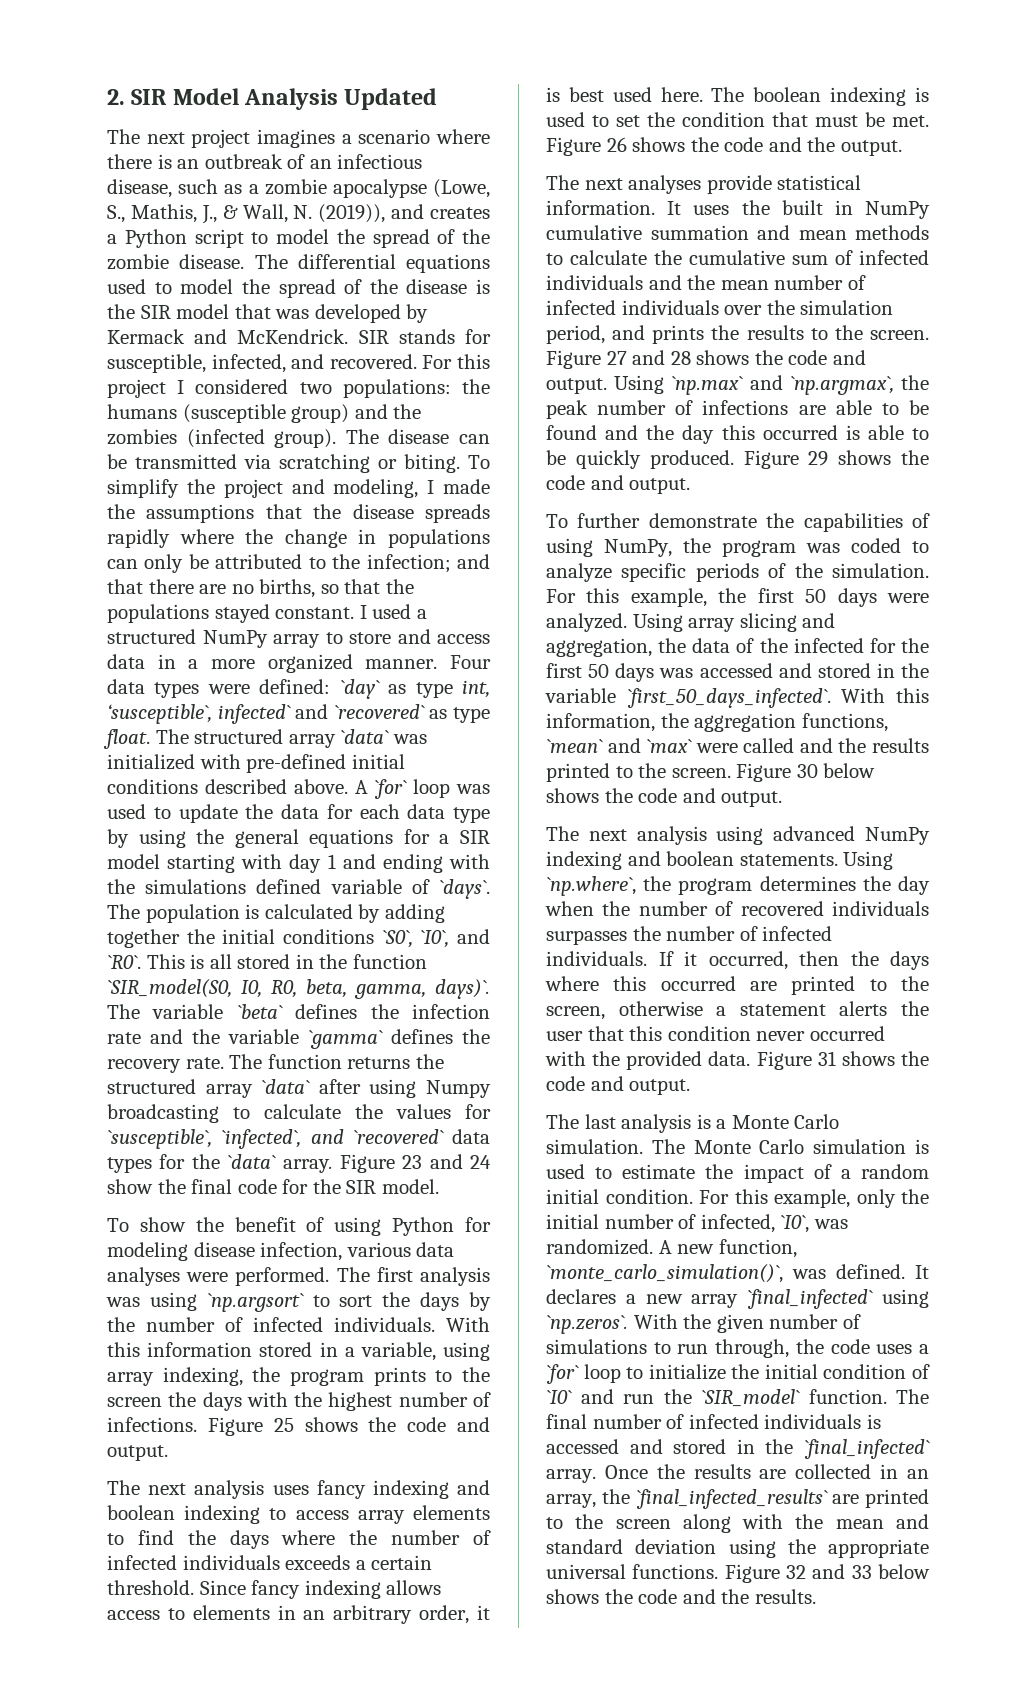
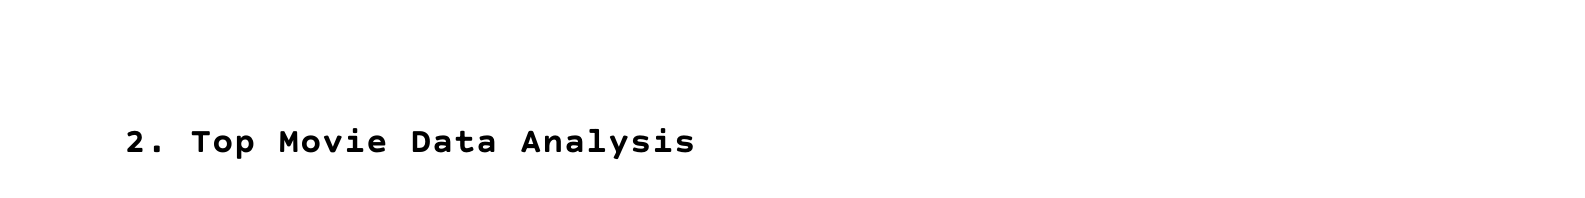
[131,88,438,110] [107,129,490,148] [107,154,423,169] [107,179,490,198] [107,204,490,224] [107,229,490,248] [107,254,490,273] [107,279,490,298] [107,304,429,323] [107,329,491,344] [107,354,491,373] [107,379,490,398] [107,404,422,423] [107,429,491,448] [107,454,490,473] [107,479,490,498] [107,504,491,523] [107,529,490,548] [107,554,490,573] [107,579,414,598] [107,604,427,623] [107,629,490,648] [107,654,492,673] [107,679,490,699] [107,704,490,724] [103,729,427,749] [107,754,405,773] [107,779,490,799] [107,804,490,823] [107,829,490,848] [107,854,490,873] [107,879,490,899] [107,904,445,923] [107,929,491,948] [107,954,427,969] [107,979,490,999] [107,1004,491,1019] [107,1029,490,1049] [107,1054,444,1073] [107,1079,492,1098] [107,1104,491,1123] [107,1129,490,1149] [107,1154,491,1173] [107,1179,439,1194] [107,1217,491,1236] [107,1242,455,1261] [107,1267,490,1286] [106,1292,491,1312] [107,1317,490,1332] [107,1342,490,1361] [107,1367,491,1386] [107,1392,491,1411] [107,1417,490,1436] [107,1445,168,1461] [107,1480,490,1499] [107,1505,490,1524] [107,1530,491,1549] [107,1555,433,1570] [107,1580,442,1599] [107,1605,490,1624] [546,87,929,106] [546,112,929,127] [546,137,902,156] [546,175,862,194] [546,200,931,219] [546,225,929,240] [546,250,929,265] [546,275,866,290] [546,300,894,315] [546,325,929,344] [546,350,866,369] [546,375,929,395] [546,400,929,419] [546,425,929,444] [546,450,929,469] [546,475,691,494] [546,513,930,532] [546,538,929,557] [546,563,929,582] [546,588,929,607] [546,613,836,632] [546,638,929,657] [546,663,929,682] [545,688,929,708] [546,713,888,732] [546,738,929,753] [546,763,876,782] [546,788,783,807] [546,826,930,845] [546,851,894,870] [546,876,930,896] [545,901,929,916] [546,926,833,945] [546,951,929,970] [545,976,929,995] [546,1001,929,1020] [546,1026,885,1041] [545,1051,929,1070] [546,1076,691,1095] [546,1114,840,1133] [546,1139,929,1154] [546,1164,929,1183] [546,1189,929,1208] [546,1214,848,1233] [546,1239,797,1258] [546,1264,929,1283] [546,1289,929,1309] [546,1314,861,1334] [546,1339,929,1358] [546,1364,930,1384] [546,1389,929,1407] [546,1414,881,1429] [546,1439,930,1459] [546,1464,929,1483] [546,1489,929,1509] [546,1514,929,1533] [546,1539,929,1558] [546,1564,930,1583] [546,1589,816,1604] SIR Model Analysis Updated // The next project imagines a scenario where there is an outbreak of an infectious disease, such as a zombie apocalypse (Lowe, S., Mathis, J., & Wall, N. (2019)), and creates a Python script to model the spread of the zombie disease. The differential equations used to model the spread of the disease is the SIR model that was developed by Kermack and McKendrick. SIR stands for susceptible, infected, and recovered. For this project I considered two populations: the humans (susceptible group) and the zombies (infected group). The disease can be transmitted via scratching or biting. To simplify the project and modeling, I made the assumptions that the disease spreads rapidly where the change in populations can only be attributed to the infection; and that there are no births, so that the populations stayed constant. I used a structured NumPy array to store and access data in a more organized manner. Four data types were defined: `day` as type int, ‘susceptible`, infected` and `recovered` as type float. The structured array `data` was initialized with pre-defined initial conditions described above. A `for` loop was used to update the data for each data type by using the general equations for a SIR model starting with day 1 and ending with the simulations defined variable of `days`. The population is calculated by adding together the initial conditions `S0`, `I0`, and `R0`. This is all stored in the function `SIR_model(S0, I0, R0, beta, gamma, days)`. The variable `beta` defines the infection rate and the variable `gamma` defines the recovery rate. The function returns the structured array `data` after using Numpy broadcasting to calculate the values for `susceptible`, `infected`, and `recovered` data types for the `data` array. Figure 23 and 24 show the final code for the SIR model. // To show the benefit of using Python for modeling disease infection, various data analyses were performed. The first analysis was using `np.argsort` to sort the days by the number of infected individuals. With this information stored in a variable, using array indexing, the program prints to the screen the days with the highest number of infections. Figure 25 shows the code and output. // The next analysis uses fancy indexing and boolean indexing to access array elements to find the days where the number of infected individuals exceeds a certain threshold. Since fancy indexing allows access to elements in an arbitrary order, it is best used here. The boolean indexing is used to set the condition that must be met. Figure 26 shows the code and the output. // The next analyses provide statistical information. It uses the built in NumPy cumulative summation and mean methods to calculate the cumulative sum of infected individuals and the mean number of infected individuals over the simulation period, and prints the results to the screen. Figure 27 and 28 shows the code and output. Using `np.max` and `np.argmax`, the peak number of infections are able to be found and the day this occurred is able to be quickly produced. Figure 29 shows the code and output. // To further demonstrate the capabilities of using NumPy, the program was coded to analyze specific periods of the simulation. For this example, the first 50 days were analyzed. Using array slicing and aggregation, the data of the infected for the first 50 days was accessed and stored in the variable `first_50_days_infected`. With this information, the aggregation functions, `mean` and `max` were called and the results printed to the screen. Figure 30 below shows the code and output. // The next analysis using advanced NumPy indexing and boolean statements. Using `np.where`, the program determines the day when the number of recovered individuals surpasses the number of infected individuals. If it occurred, then the days where this occurred are printed to the screen, otherwise a statement alerts the user that this condition never occurred with the provided data. Figure 31 shows the code and output. // The last analysis is a Monte Carlo simulation. The Monte Carlo simulation is used to estimate the impact of a random initial condition. For this example, only the initial number of infected, `I0`, was randomized. A new function, `monte_carlo_simulation()`, was defined. It declares a new array `final_infected` using `np.zeros`. With the given number of simulations to run through, the code uses a `for` loop to initialize the initial condition of `I0` and run the `SIR_model` function. The final number of infected individuals is accessed and stored in the `final_infected` array. Once the results are collected in an array, the `final_infected_results` are printed to the screen along with the mean and standard deviation using the appropriate universal functions. Figure 32 and 33 below shows the code and the results. -> [190,128,696,160] Top Movie Data Analysis

